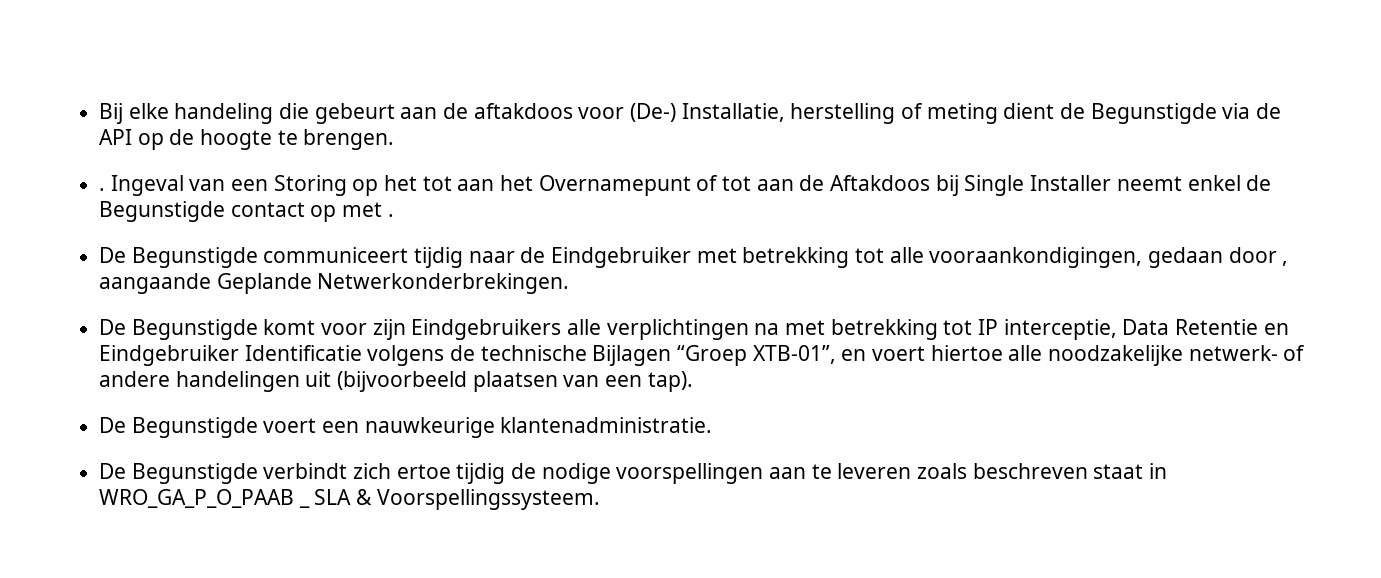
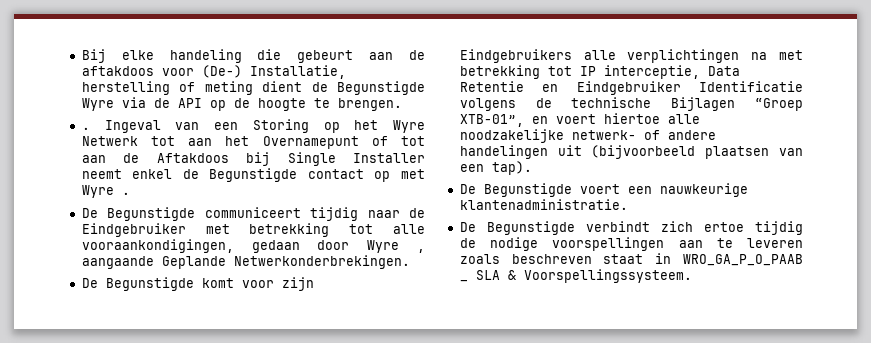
(1217, 113) none -> [81,98,114,111] Wyre
(418, 183) none -> [393,120,425,133] [81,136,138,146] Wyre Netwerk
(383, 209) none -> [81,185,114,198] Wyre
(1277, 255) none -> [367,240,400,253] Wyre

